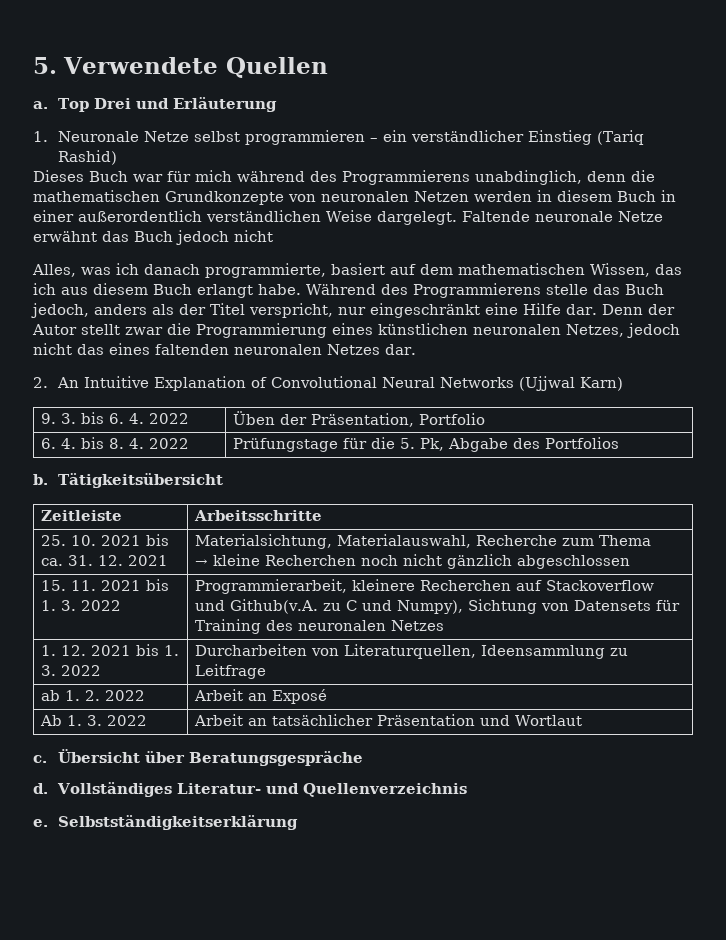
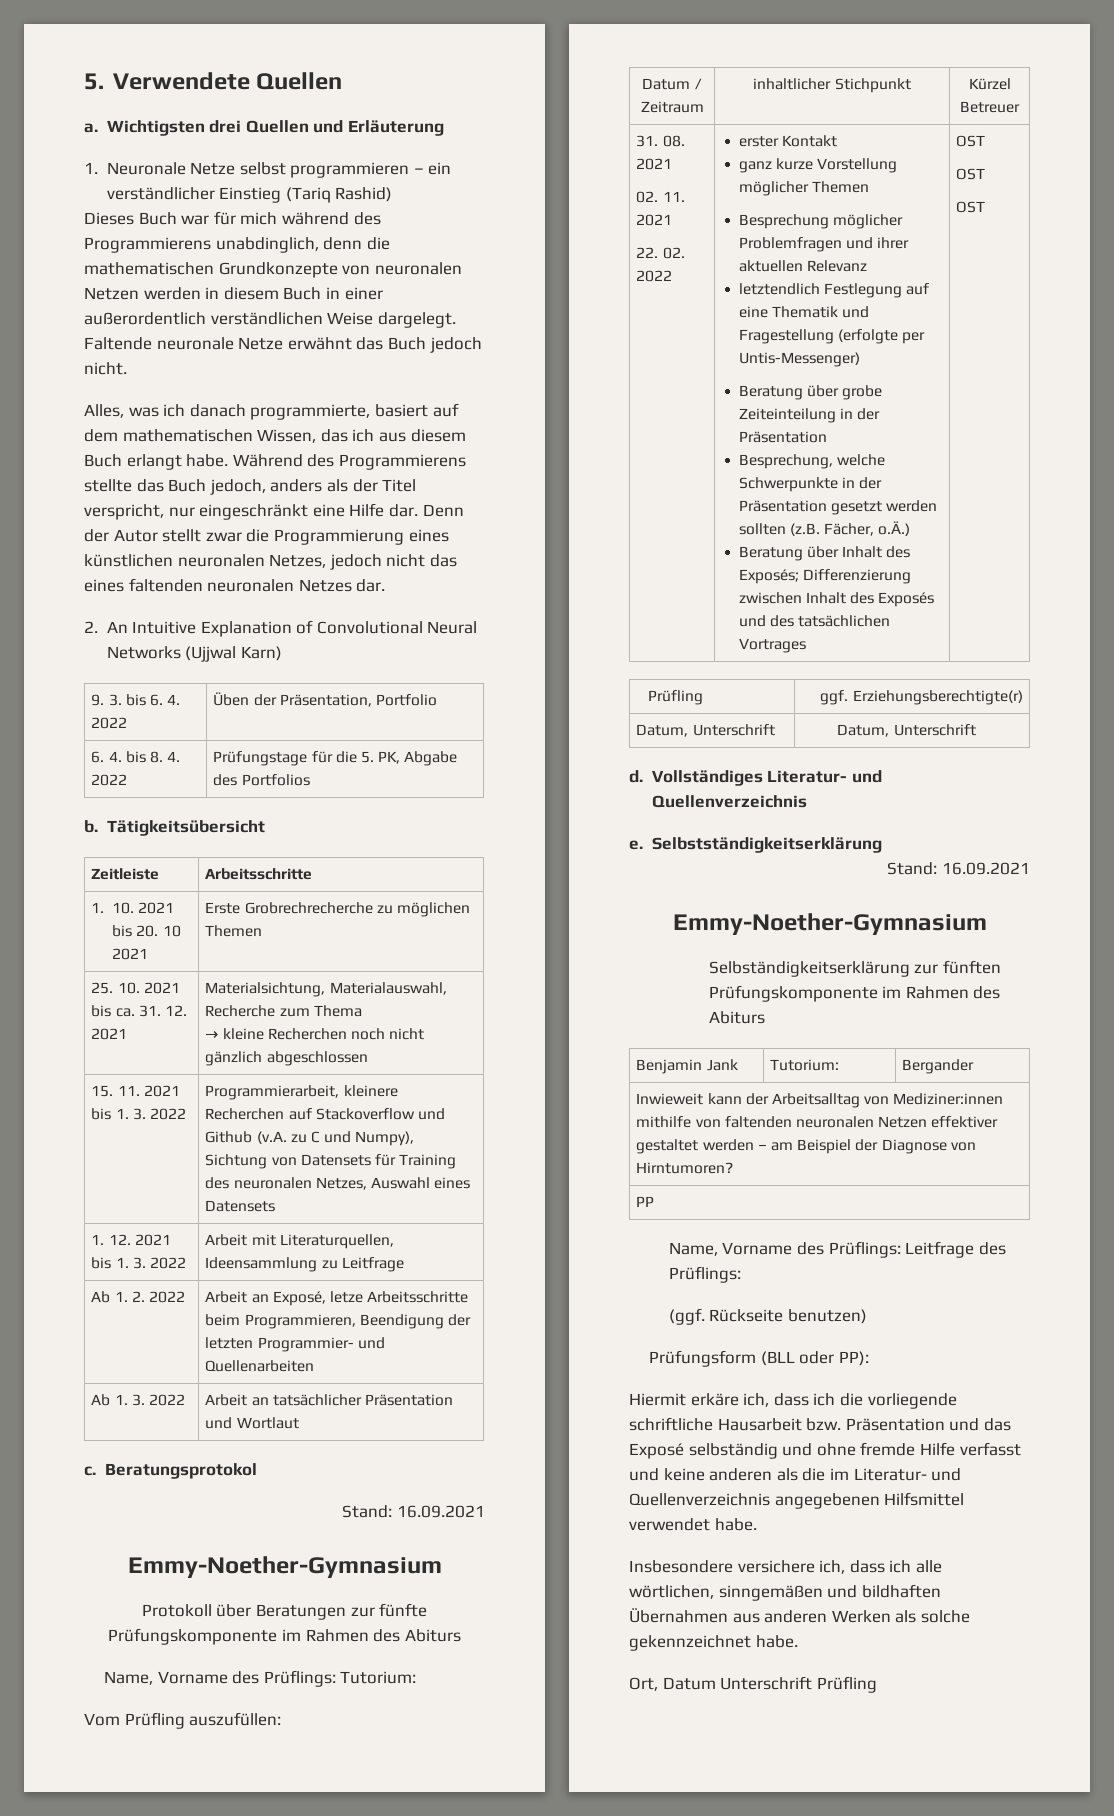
[58,98,132,112] Top Drei -> [106,120,309,136] Wichtigsten drei Quellen
[234,230,273,242] nicht -> [84,362,127,375] nicht.
[545,284,588,295] stelle -> [84,479,132,492] stellte
[420,438,445,451] Pk, -> [378,751,401,764] PK,
(323, 515) none -> [91,902,175,914] [112,925,181,937] [112,948,149,960] [205,902,471,917] [205,925,263,937] // 1. 10. 2021 bis 20. 10 2021 | Erste Grobrechrecherche zu möglichen Themen
[230,599,319,614] Github(v.A. -> [205,1131,287,1144] Github (v.A.
[391,620,445,631] Netzes -> [315,1177,471,1190] [205,1200,276,1212] Netzes, Auswahl eines Datensets
[195,644,340,656] Durcharbeiten von -> [205,1234,276,1246] Arbeit mit
[41,690,61,701] ab -> [91,1291,111,1303] Ab
[272,689,328,704] Exposé -> [272,1291,469,1306] [205,1314,472,1329] [205,1337,385,1352] [205,1360,315,1372] Exposé, letze Arbeitsschritte beim Programmieren, Beendigung der letzten Programmier- und Quellenarbeiten
[58,749,364,766] Übersicht über Beratungsgespräche -> [104,1463,257,1479] [342,1505,485,1518] [127,1556,442,1578] [141,1603,428,1620] [108,1628,461,1645] [103,1670,417,1687] [84,1712,282,1729] [642,78,702,90] [640,101,704,113] [753,78,911,93] [968,78,1011,90] [960,101,1020,113] [636,135,685,147] [636,158,673,170] [636,191,685,203] [636,214,673,226] [636,247,685,259] [636,270,673,282] [738,135,837,147] [738,158,897,173] [738,181,869,196] [738,214,903,229] [738,237,909,252] [738,260,867,272] [738,283,929,298] [738,306,869,318] [738,329,925,344] [738,352,860,367] [738,385,882,400] [738,408,880,423] [738,431,827,443] [738,454,885,469] [738,477,882,492] [738,500,937,515] [738,521,911,536] [738,546,911,561] [738,569,911,584] [738,592,935,607] [738,615,890,627] [738,638,806,653] [956,135,986,147] [956,168,986,180] [956,201,986,213] [648,690,704,705] [820,690,1023,705] [636,724,775,737] [837,724,976,737] Beratungsprotokol // Stand: 16.09.2021 // Emmy-Noether-Gymnasium // Protokoll über Beratungen zur fünfte Prüfungskomponente im Rahmen des Abiturs // Name, Vorname des Prüflings: Tutorium: // Vom Prüfling auszufüllen: // Datum / Zeitraum | inhaltlicher Stichpunkt | Kürzel Betreuer // 31. 08. 2021 // 02. 11. 2021 // 22. 02. 2022 | erster Kontakt // ganz kurze Vorstellung möglicher Themen // Besprechung möglicher Problemfragen und ihrer aktuellen Relevanz // letztendlich Festlegung auf eine Thematik und Fragestellung (erfolgte per Untis-Messenger) // Beratung über grobe Zeiteinteilung in der Präsentation // Besprechung, welche Schwerpunkte in der Präsentation gesetzt werden sollten (z.B. Fächer, o.Ä.) // Beratung über Inhalt des Exposés; Differenzierung zwischen Inhalt des Exposés und des tatsächlichen Vortrages | OST // OST // OST // Prüfling | ggf. Erziehungsberechtigte(r) // Datum, Unterschrift | Datum, Unterschrift
(299, 822) none -> [887,862,1030,875] [672,913,987,935] [708,960,1001,977] [708,985,1001,1002] [708,1011,765,1024] [636,1059,738,1074] [770,1059,840,1071] [902,1059,975,1074] [636,1093,1004,1108] [636,1116,999,1128] [636,1139,976,1154] [636,1162,734,1174] [636,1196,655,1207] [668,1241,1006,1258] [668,1266,741,1283] [668,1308,868,1325] [648,1350,869,1367] [629,1393,957,1409] [629,1417,1011,1431] [629,1442,1021,1459] [629,1468,962,1481] [629,1492,965,1509] [629,1518,757,1531] [629,1560,942,1574] [629,1584,941,1601] [629,1608,970,1623] [629,1635,798,1651] [629,1676,877,1693] // Stand: 16.09.2021 // Emmy-Noether-Gymnasium // Selbständigkeitserklärung zur fünften Prüfungskomponente im Rahmen des Abiturs // Benjamin Jank | Tutorium: | Bergander // Inwieweit kann der Arbeitsalltag von Mediziner:innen mithilfe von faltenden neuronalen Netzen effektiver gestaltet werden – am Beispiel der Diagnose von Hirntumoren? // PP // Name, Vorname des Prüflings: Leitfrage des Prüflings: // (ggf. Rückseite benutzen) // Prüfungsform (BLL oder PP): // Hiermit erkäre ich, dass ich die vorliegende schriftliche Hausarbeit bzw. Präsentation und das Exposé selbständig und ohne fremde Hilfe verfasst und keine anderen als die im Literatur- und Quellenverzeichnis angegebenen Hilfsmittel verwendet habe. // Insbesondere versichere ich, dass ich alle wörtlichen, sinngemäßen und bildhaften Übernahmen aus anderen Werken als solche gekennzeichnet habe. // Ort, Datum Unterschrift Prüfling

